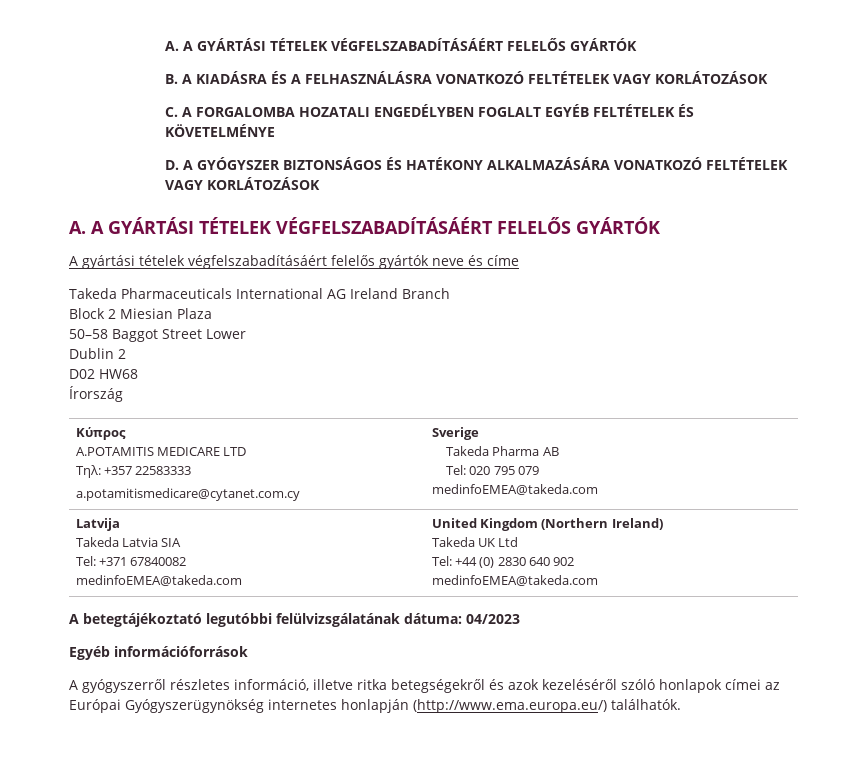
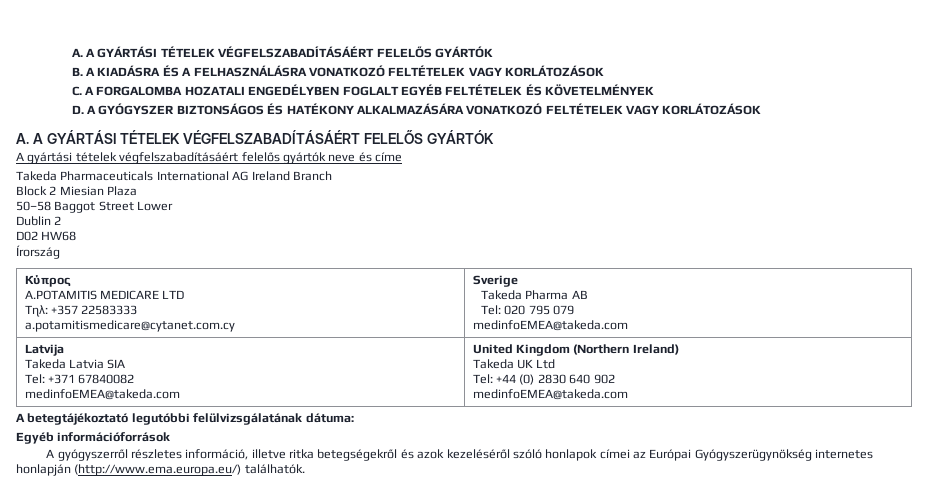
[164,124,275,137] KÖVETELMÉNYE -> [545,84,655,96] KÖVETELMÉNYEK
[466,614,520,624] 04/2023 -> (354, 418) none

